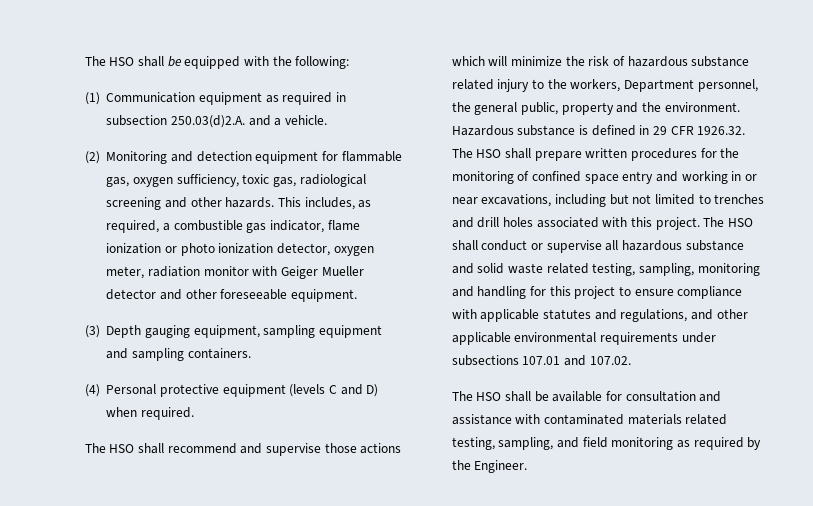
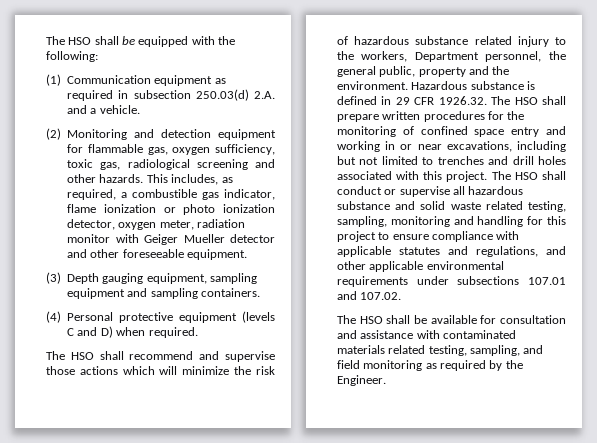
[171,115,246,128] 250.03(d)2.A. -> [195,89,275,101] 250.03(d) 2.A.

